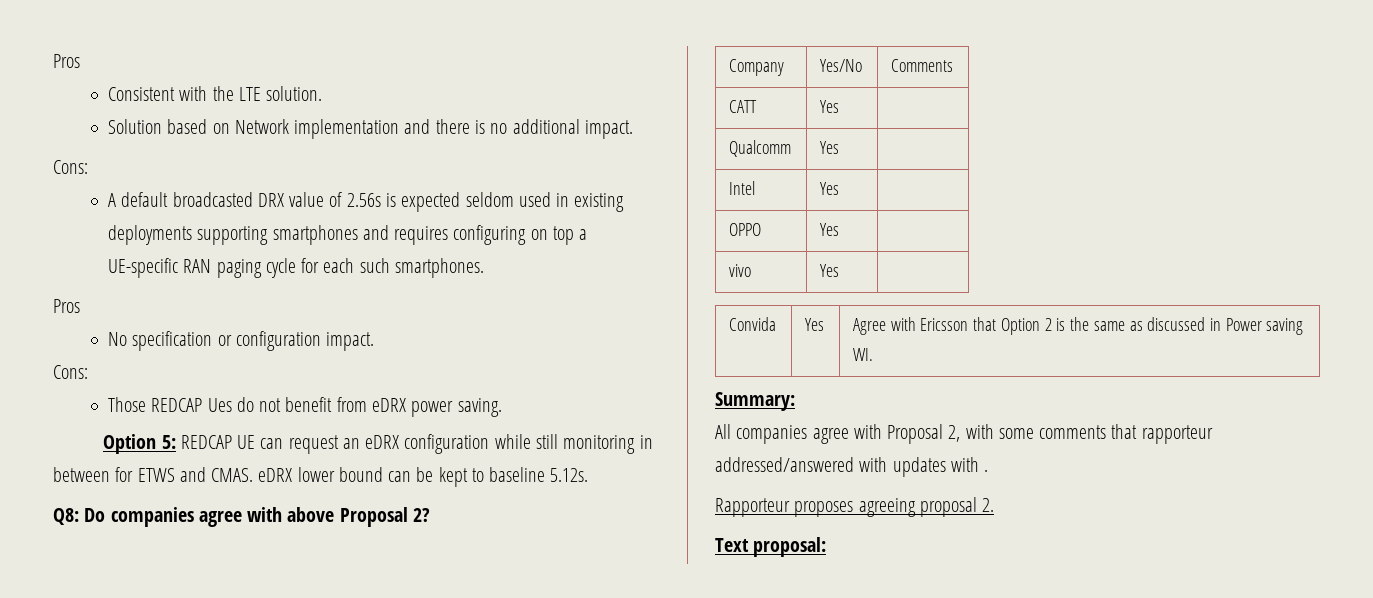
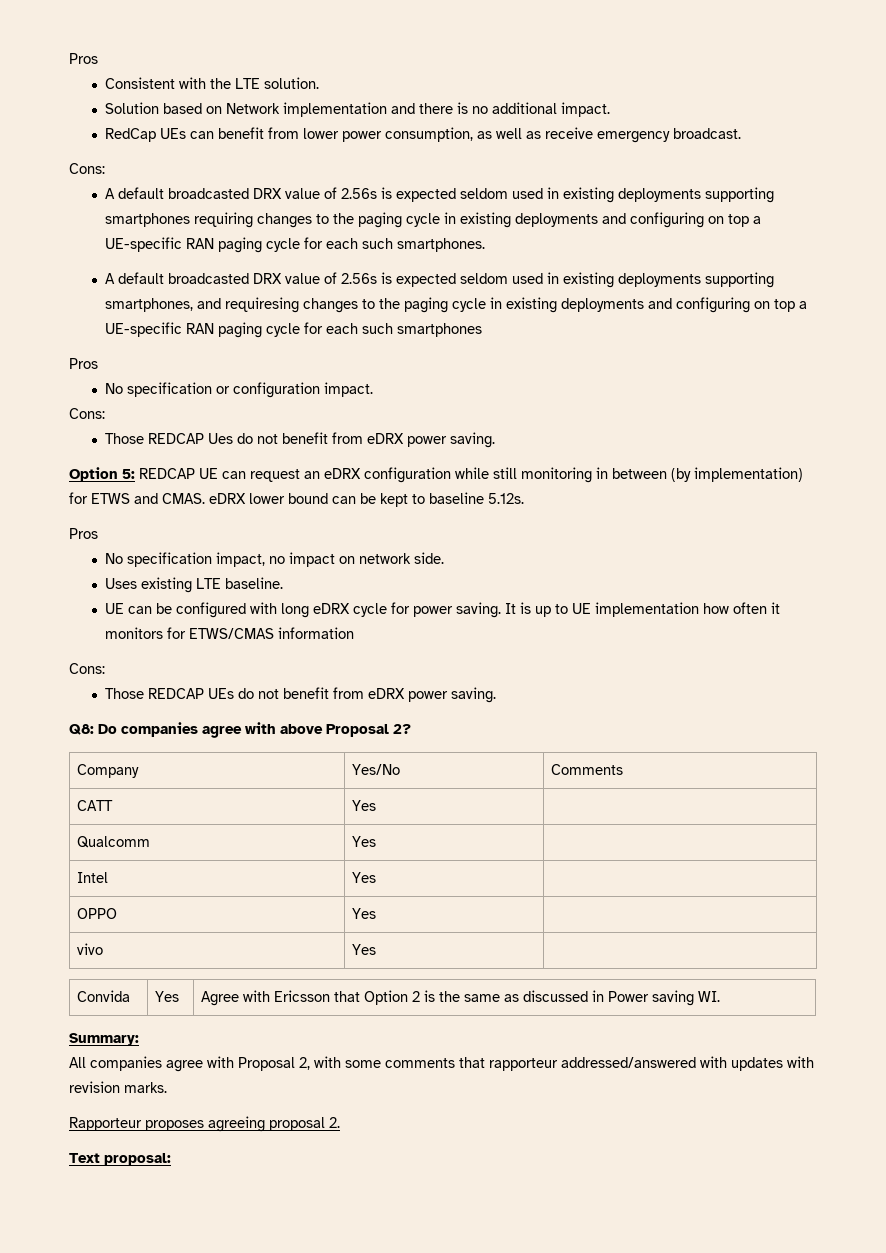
(633, 129) none -> [104,127,741,143] // RedCap UEs can benefit from lower power consumption, as well as receive emergency broadcast.
[362,225,449,245] and requires -> [193,212,626,228] requiring changes to the paging cycle in existing deployments and
(485, 268) none -> [104,272,774,288] [104,297,807,313] [104,322,482,338] // A default broadcasted DRX value of 2.56s is expected seldom used in existing deployments supporting smartphones, and requiresing changes to the paging cycle in existing deployments and configuring on top a UE-specific RAN paging cycle for each such smartphones
(110, 474) none -> [671,467,803,482] (by implementation)
(589, 475) none -> [69,528,98,539] [104,552,444,567] [104,577,283,593] [104,602,780,618] [104,627,354,639] [69,663,105,674] [104,687,496,703] // Pros // No specification impact, no impact on network side. // Uses existing LTE baseline. // UE can be configured with long eDRX cycle for power saving. It is up to UE implementation how often it monitors for ETWS/CMAS information // Cons: // Those REDCAP UEs do not benefit from eDRX power saving.
[984,469,989,472] . -> [69,1081,167,1093] revision marks.

